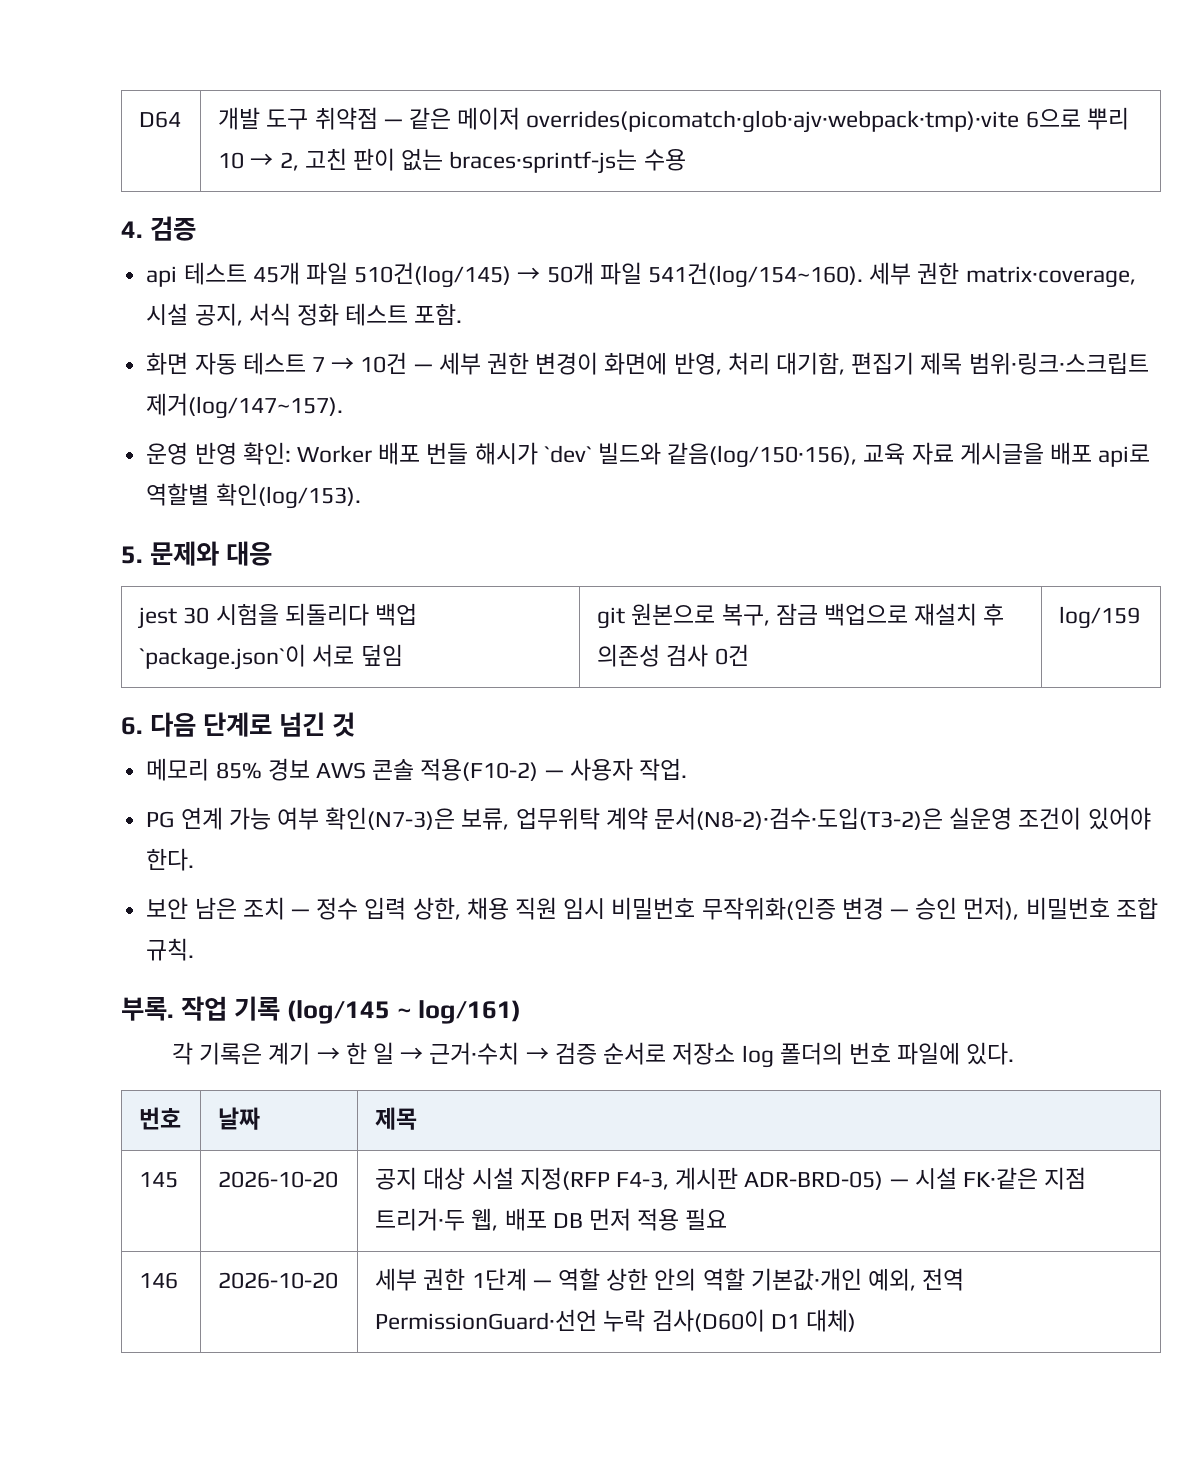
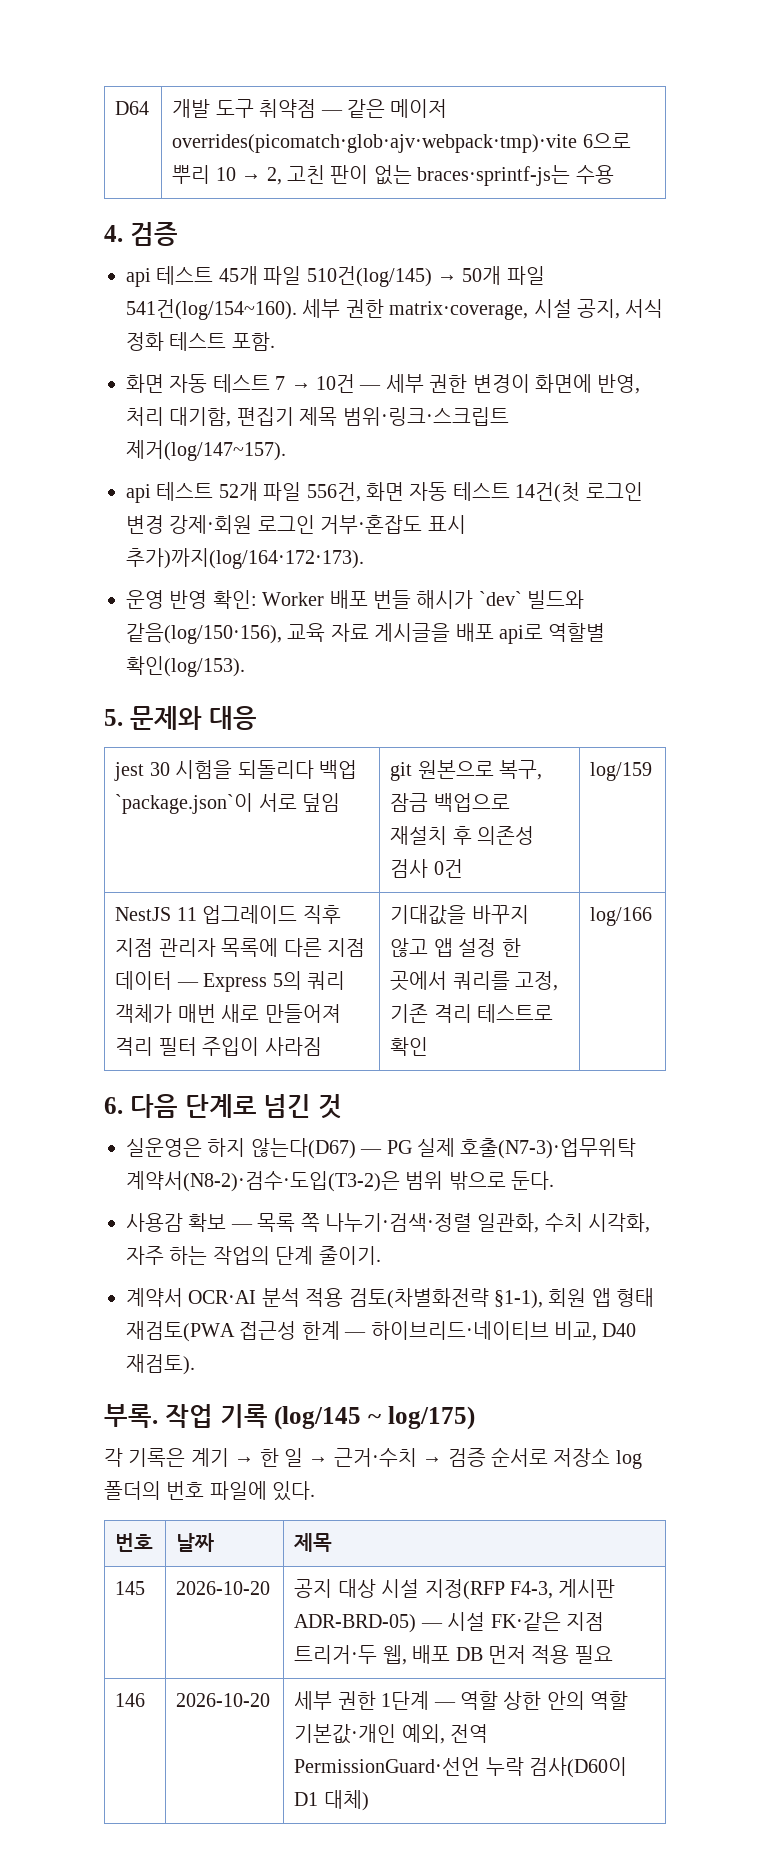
(344, 406) none -> [126,482,643,503] [126,515,466,534] [126,548,364,569] // api 테스트 52개 파일 556건, 화면 자동 테스트 14건(첫 로그인 변경 강제·회원 로그인 거부·혼잡도 표시 추가)까지(log/164·172·173).
(1141, 617) none -> [115,905,341,924] [115,938,366,957] [115,971,346,992] [115,1004,341,1023] [115,1037,322,1056] [390,905,529,925] [390,938,521,957] [390,971,559,991] [390,1004,554,1023] [390,1037,429,1056] [590,907,653,926] // NestJS 11 업그레이드 직후 지점 관리자 목록에 다른 지점 데이터 — Express 5의 쿼리 객체가 매번 새로 만들어져 격리 필터 주입이 사라짐 | 기대값을 바꾸지 않고 앱 설정 한 곳에서 쿼리를 고정, 기존 격리 테스트로 확인 | log/166
[146,758,687,781] [146,807,1151,830] [146,848,195,871] [146,897,1158,920] [146,938,195,961] 메모리 85% 경보 AWS 콘솔 적용(F10-2) — 사용자 작업. // PG 연계 가능 여부 확인(N7-3)은 보류, 업무위탁 계약 문서(N8-2)·검수·도입(T3-2)은 실운영 조건이 있어야 한다. // 보안 남은 조치 — 정수 입력 상한, 채용 직원 임시 비밀번호 무작위화(인증 변경 — 승인 먼저), 비밀번호 조합 규칙. -> [126,1138,637,1159] [126,1171,555,1192] [126,1213,651,1233] [126,1246,381,1265] [126,1288,655,1309] [126,1321,637,1342] [126,1354,195,1375] 실운영은 하지 않는다(D67) — PG 실제 호출(N7-3)·업무위탁 계약서(N8-2)·검수·도입(T3-2)은 범위 밖으로 둔다. // 사용감 확보 — 목록 쪽 나누기·검색·정렬 일관화, 수치 시각화, 자주 하는 작업의 단계 줄이기. // 계약서 OCR·AI 분석 적용 검토(차별화전략 §1-1), 회원 앱 형태 재검토(PWA 접근성 한계 — 하이브리드·네이티브 비교, D40 재검토).
[418,1000,522,1024] log/161) -> [387,1406,475,1430] log/175)

